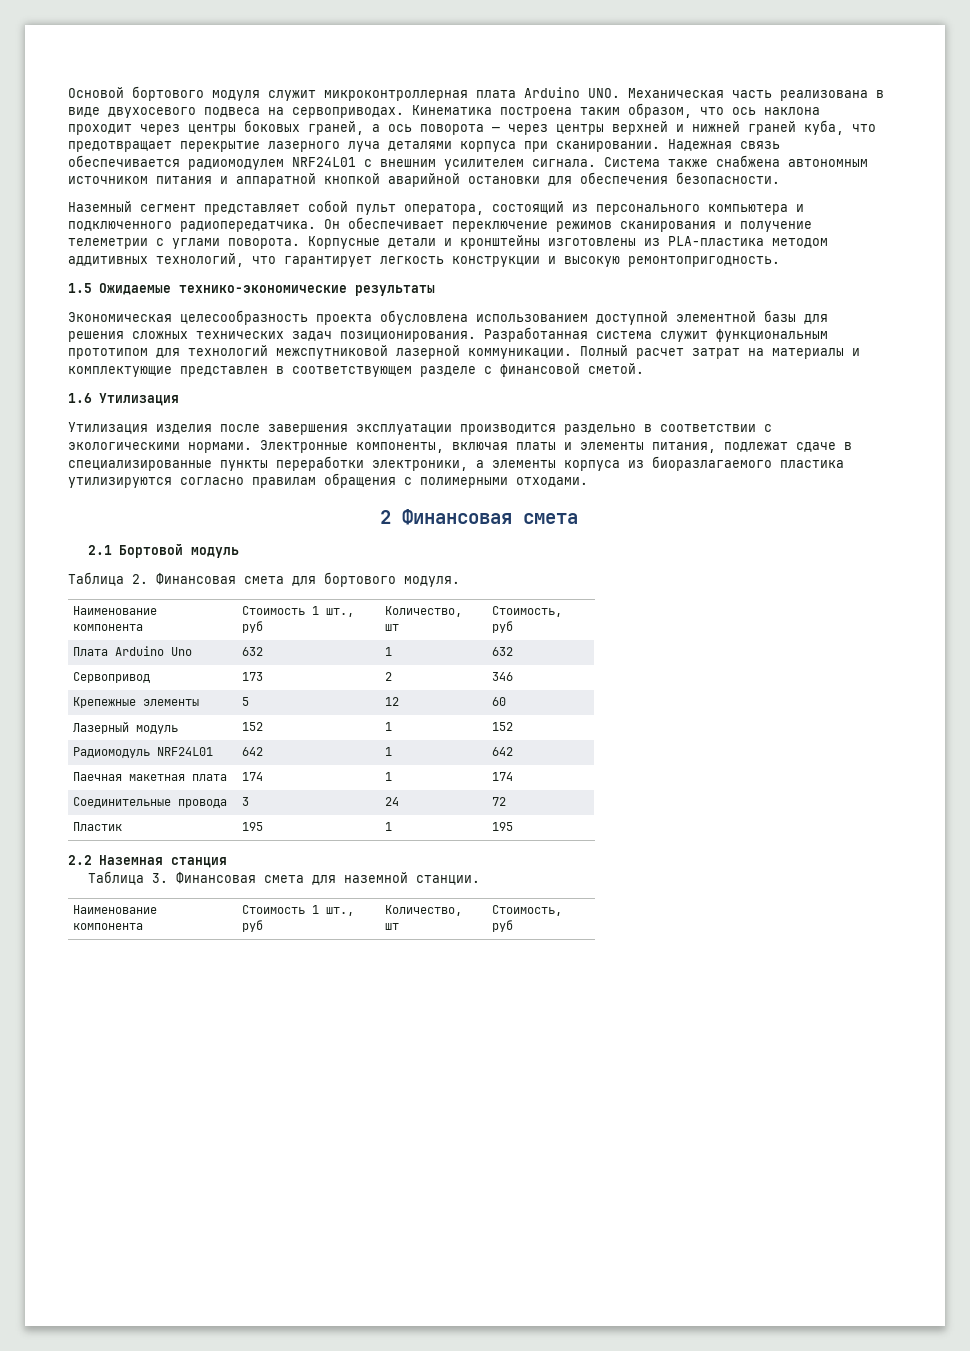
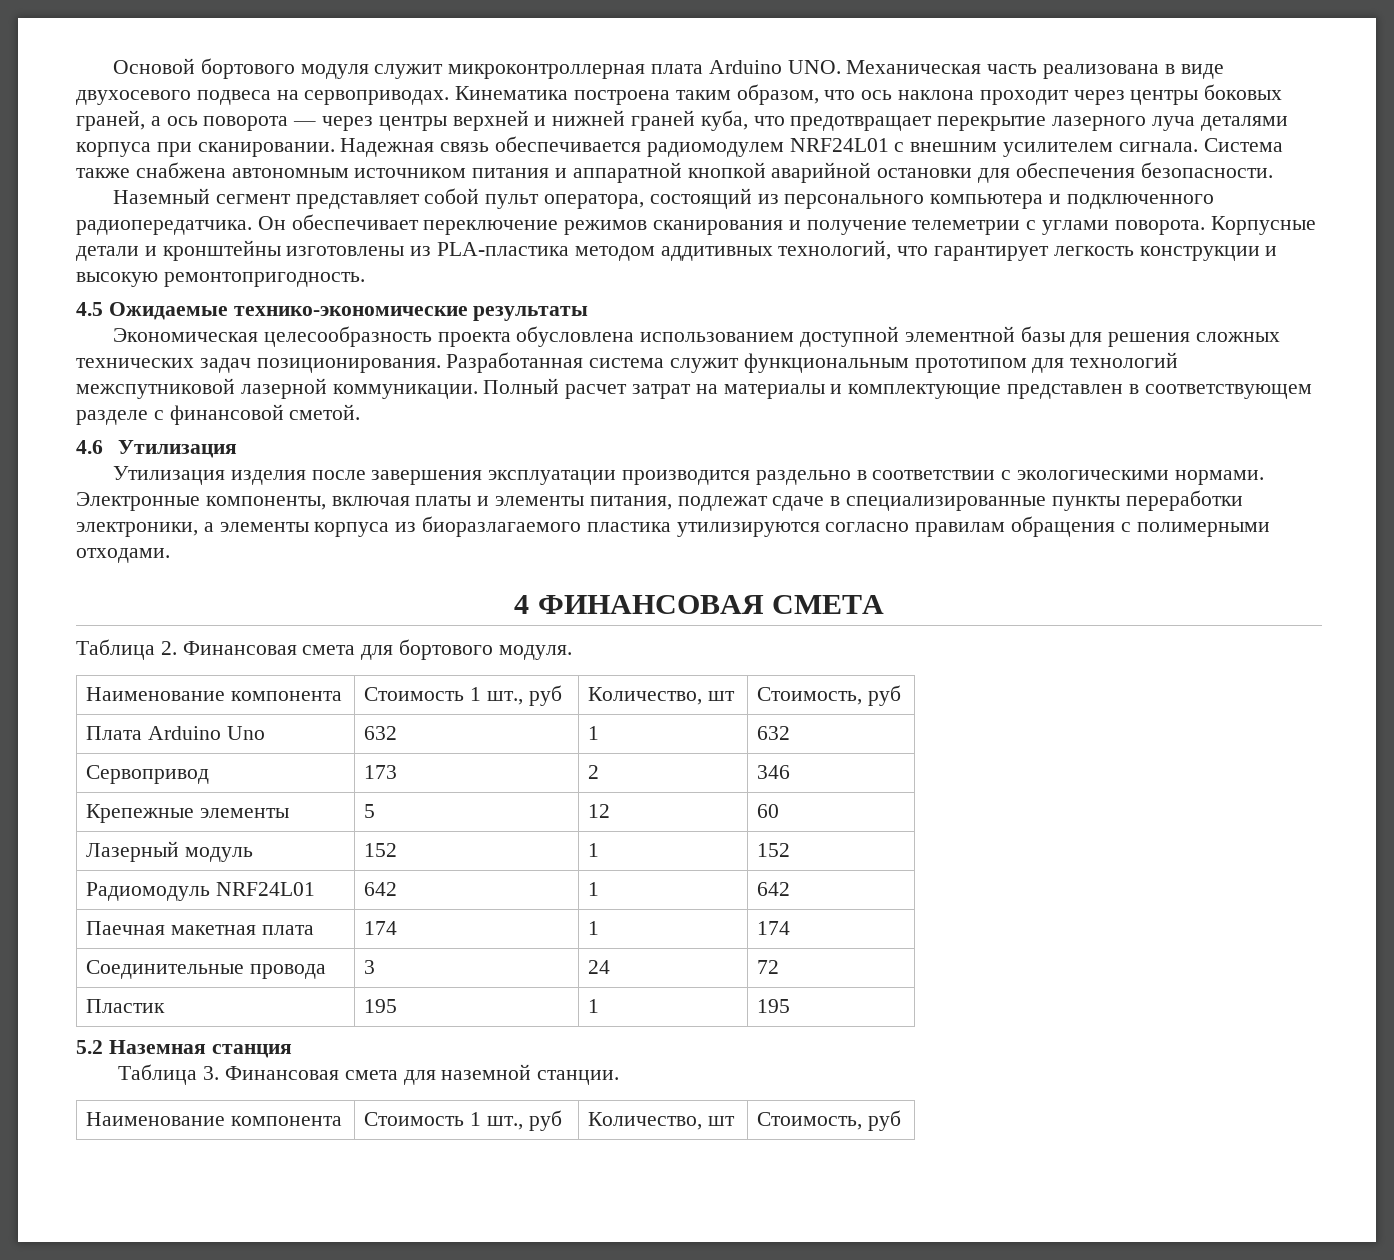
[68,283,92,293] 1.5 -> [76,302,103,316] 4.5
[68,393,92,403] 1.6 -> [76,440,103,454] 4.6
[379,509,578,525] [88,544,239,558] 2 Финансовая смета // 2.1 Бортовой модуль -> [514,595,884,614] 4 ФИНАНСОВАЯ СМЕТА
[68,855,92,865] 2.2 -> [76,1040,103,1054] 5.2

